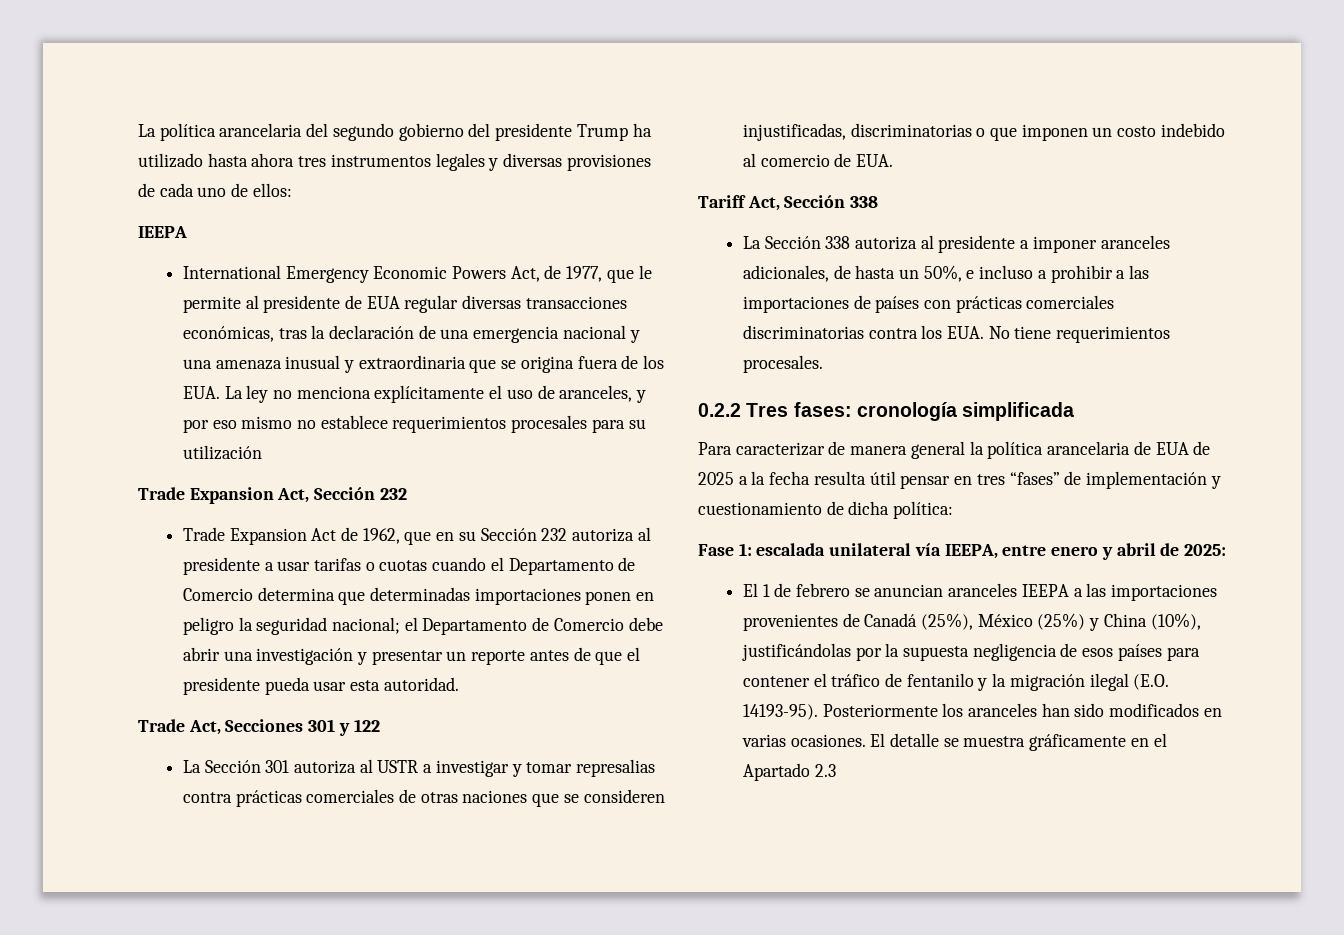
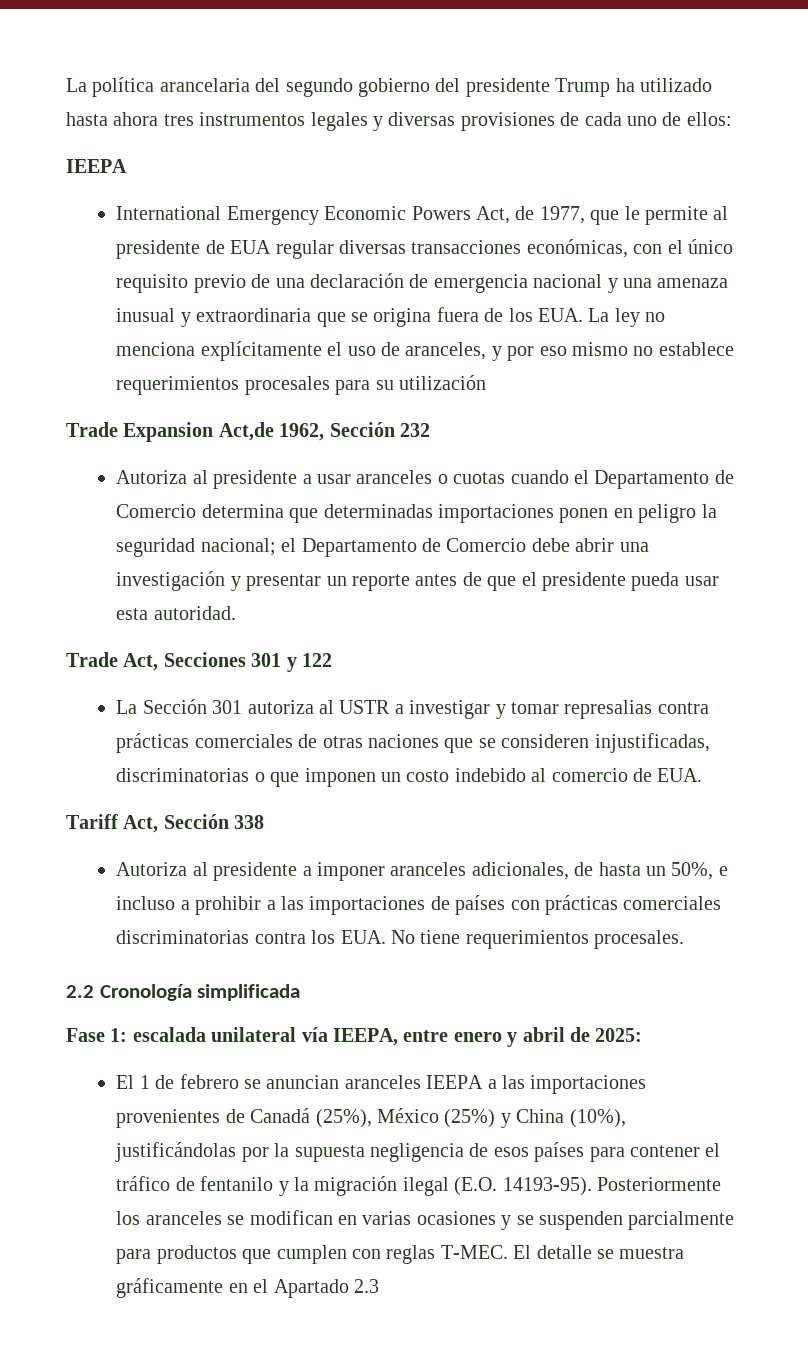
[278,325,326,339] tras la -> [633,239,733,254] [116,274,305,293] con el único requisito previo de una
[440,329,470,339] una -> (429, 281) none
[277,488,310,503] Act, -> [218,422,325,441] Act,de 1962,
[182,527,635,545] Trade Expansion Act de 1962, que en su Sección 232 autoriza -> [116,470,188,484] Autoriza
[314,558,362,571] tarifas -> [356,470,433,484] aranceles
[742,236,918,250] La Sección 338 autoriza -> [116,862,188,876] Autoriza
[698,402,1075,421] [698,441,1211,459] [698,471,1221,489] [698,501,954,519] 0.2.2 Tres fases: cronología simplificada // Para caracterizar de manera general la política arancelaria de EUA de 2025 a la fecha resulta útil pensar en tres “fases” de implementación y cuestionamiento de dicha política: -> [66,984,301,1001] 2.2 Cronología simplificada
[1041,703,1222,717] [741,734,866,747] han sido modificados en varias ocasiones. -> [227,1210,735,1230] [116,1245,508,1264] se modifican en varias ocasiones y se suspenden parcialmente para productos que cumplen con reglas T-MEC.

